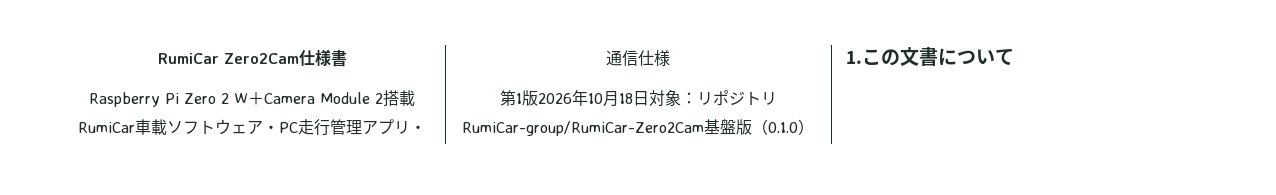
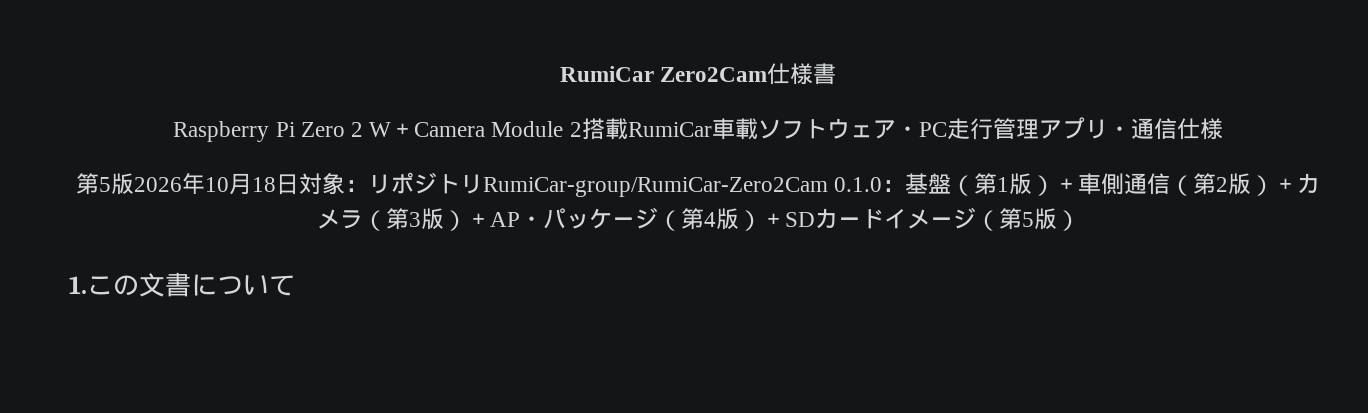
[515,93,522,104] 1 -> [98,177,111,192] 5
[704,119,798,135] 基盤版（0.1.0 -> [834,173,1321,196] [316,207,1057,231] 0.1.0：基盤（第1版）＋車側通信（第2版）＋カメラ（第3版）＋AP・パッケージ（第4版）＋SDカードイメージ（第5版

